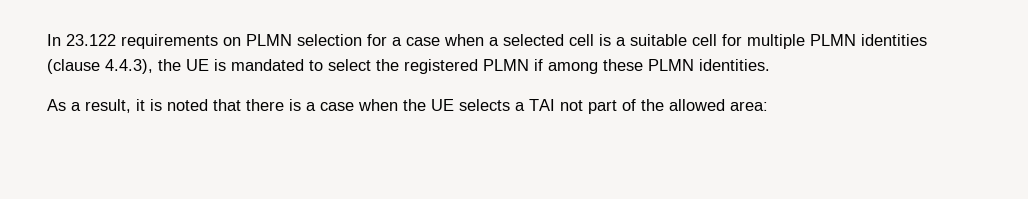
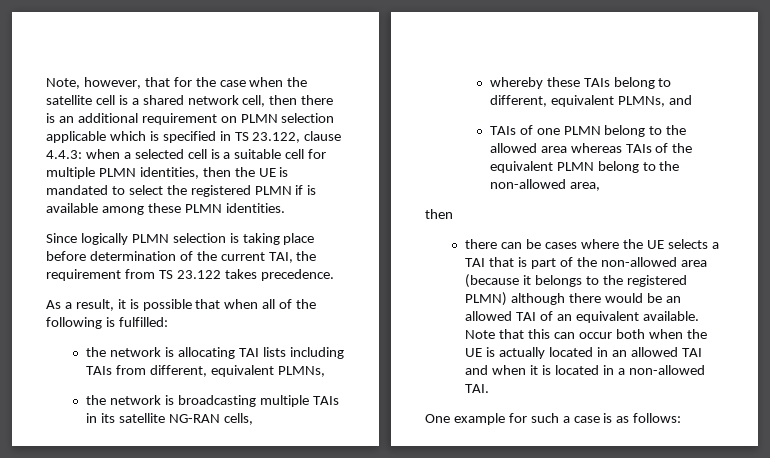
[47,34,440,49] In 23.122 requirements on PLMN selection for a case -> [46,77,308,89] [46,95,334,107] [46,113,335,125] [46,131,342,143] [46,150,82,159] Note, however, that for the case when the satellite cell is a shared network cell, then there is an additional requirement on PLMN selection applicable which is specified in TS 23.122, clause 4.4.3:
[861,34,927,46] [47,59,153,74] identities (clause 4.4.3), -> [139,167,231,179] identities, then
(543, 65) none -> [307,185,317,195] [46,203,98,213] is available
(770, 65) none -> [46,233,315,245] [46,251,317,263] [46,269,334,281] // Since logically PLMN selection is taking place before determination of the current TAI, the requirement from TS 23.122 takes precedence.
[167,99,398,111] noted that there is a case when -> [142,299,317,311] [46,317,168,329] [86,347,344,359] [86,365,326,377] [86,395,339,407] [86,413,254,425] [489,77,672,89] [489,95,692,107] [489,125,687,137] [489,143,693,153] [489,161,680,173] [489,179,600,191] [425,209,453,219] [465,239,620,249] possible that when all of the following is fulfilled: // the network is allocating TAI lists including TAIs from different, equivalent PLMNs, // the network is broadcasting multiple TAIs in its satellite NG-RAN cells, // whereby these TAIs belong to different, equivalent PLMNs, and // TAIs of one PLMN belong to the allowed area whereas TAIs of the equivalent PLMN belong to the non-allowed area, // then // there can be cases where
[560,100,583,111] not -> [489,257,528,267] that is
[669,99,768,111] allowed area: -> [600,257,707,267] [465,274,687,288] [465,292,681,306] [465,311,699,323] [465,329,707,339] [465,347,702,359] [465,365,705,375] [465,384,490,393] [425,413,682,425] non-allowed area (because it belongs to the registered PLMN) although there would be an allowed TAI of an equivalent available. Note that this can occur both when the UE is actually located in an allowed TAI and when it is located in a non-allowed TAI. // One example for such a case is as follows:

